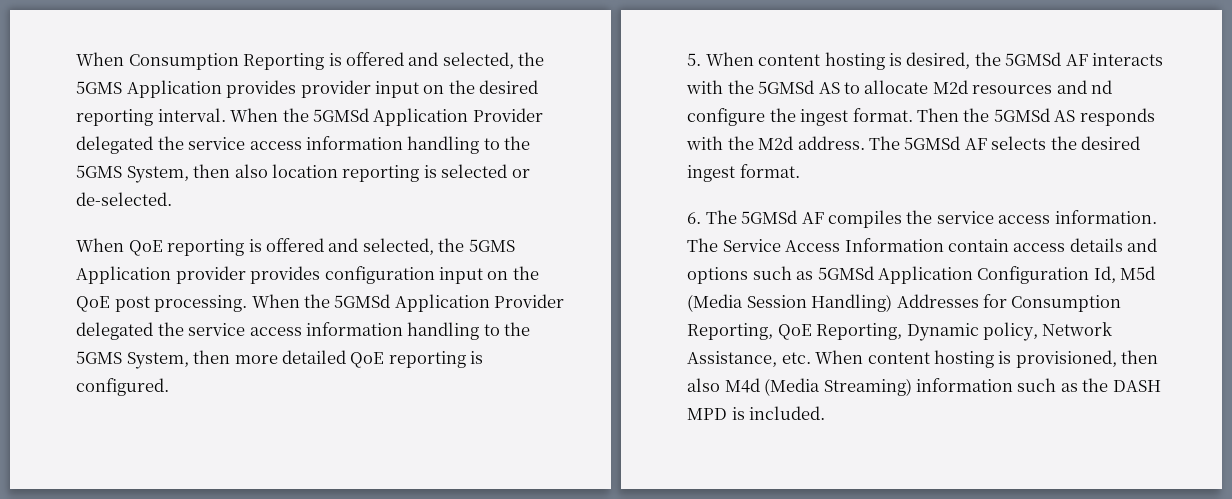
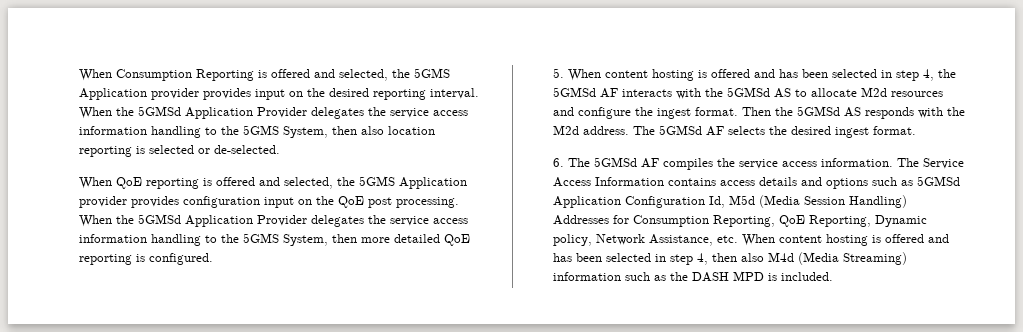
[226,80,371,98] provides provider -> [151,88,252,100] provider provides
[76,136,154,154] delegated -> [311,107,365,119] delegates
[76,322,154,340] delegated -> [311,215,365,227] delegates
[906,52,971,69] desired, -> [711,69,935,81] offered and has been selected in step 4,
[1091,80,1113,94] nd -> (575, 111) none
[948,239,1010,252] contain -> [668,178,717,186] contains
[1015,350,1117,368] provisioned, -> [885,234,950,243] [553,253,709,265] offered and has been selected in step 4,

